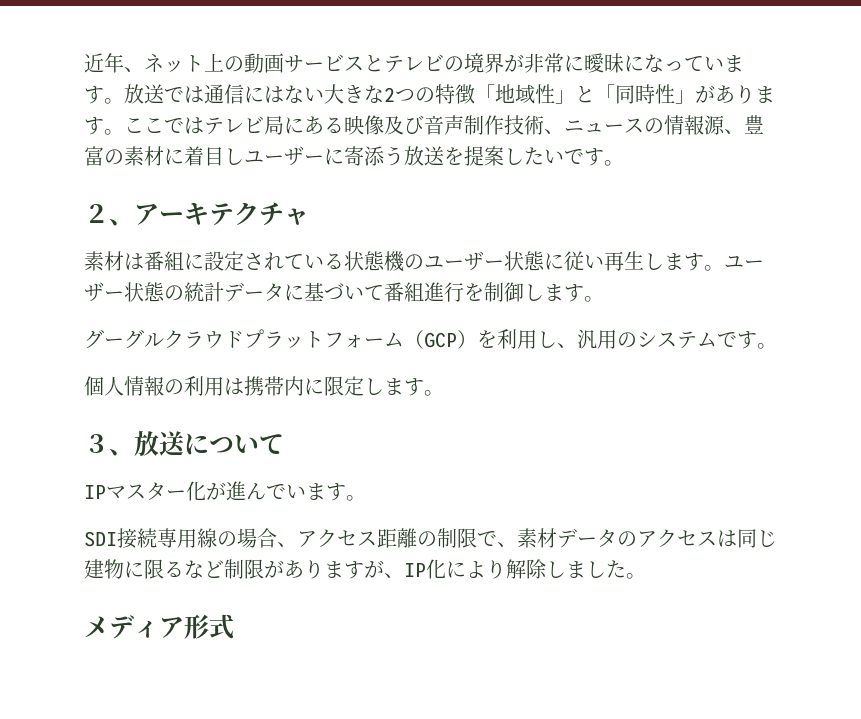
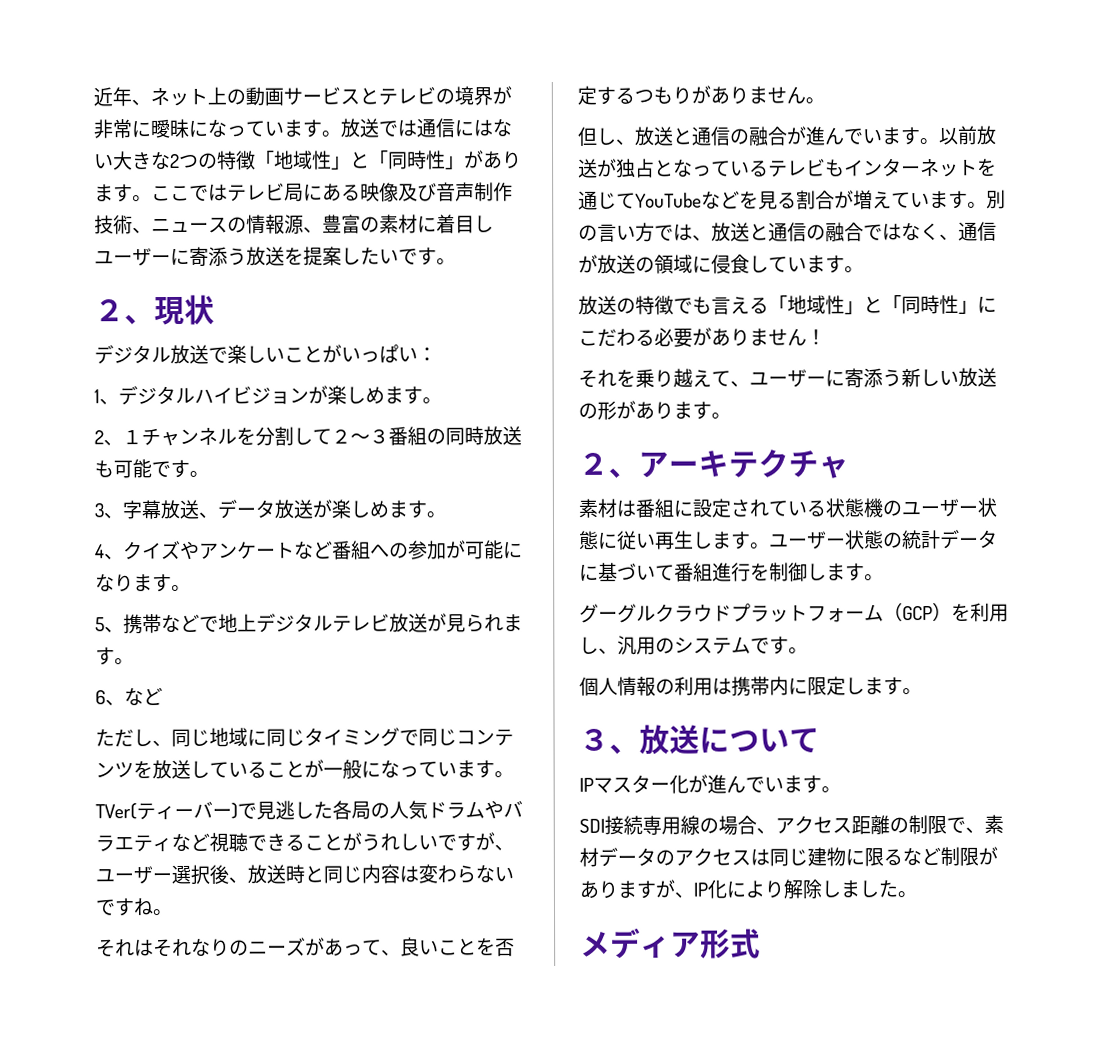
(624, 163) none -> [94,294,215,326] [94,344,437,365] [94,385,442,406] [94,426,522,447] [94,459,209,479] [94,499,446,520] [95,540,523,560] [95,573,191,593] [95,613,523,635] [95,647,134,666] [95,687,163,706] [95,727,514,748] [95,759,514,780] [95,800,523,821] [95,832,514,853] [95,864,514,885] [95,898,173,917] [96,937,515,958] [577,85,825,105] [577,125,996,146] [578,158,997,178] [578,189,1006,210] [578,221,997,242] [578,254,864,274] [578,294,997,315] [578,327,826,348] [578,367,997,389] [578,400,731,420] // ２、現状 // デジタル放送で楽しいことがいっぱい： // 1、デジタルハイビジョンが楽しめます。 // 2、１チャンネルを分割して２～３番組の同時放送も可能です。 // 3、字幕放送、データ放送が楽しめます。 // 4、クイズやアンケートなど番組への参加が可能になります。 // 5、携帯などで地上デジタルテレビ放送が見られます。 // 6、など // ただし、同じ地域に同じタイミングで同じコンテンツを放送していることが一般になっています。 // TVer(ティーバー)で見逃した各局の人気ドラムやバラエティなど視聴できることがうれしいですが、ユーザー選択後、放送時と同じ内容は変わらないですね。 // それはそれなりのニーズがあって、良いことを否定するつもりがありません。 // 但し、放送と通信の融合が進んでいます。以前放送が独占となっているテレビもインターネットを通じてYouTubeなどを見る割合が増えています。別の言い方では、放送と通信の融合ではなく、通信が放送の領域に侵食しています。 // 放送の特徴でも言える「地域性」と「同時性」にこだわる必要がありません！ // それを乗り越えて、ユーザーに寄添う新しい放送の形があります。

